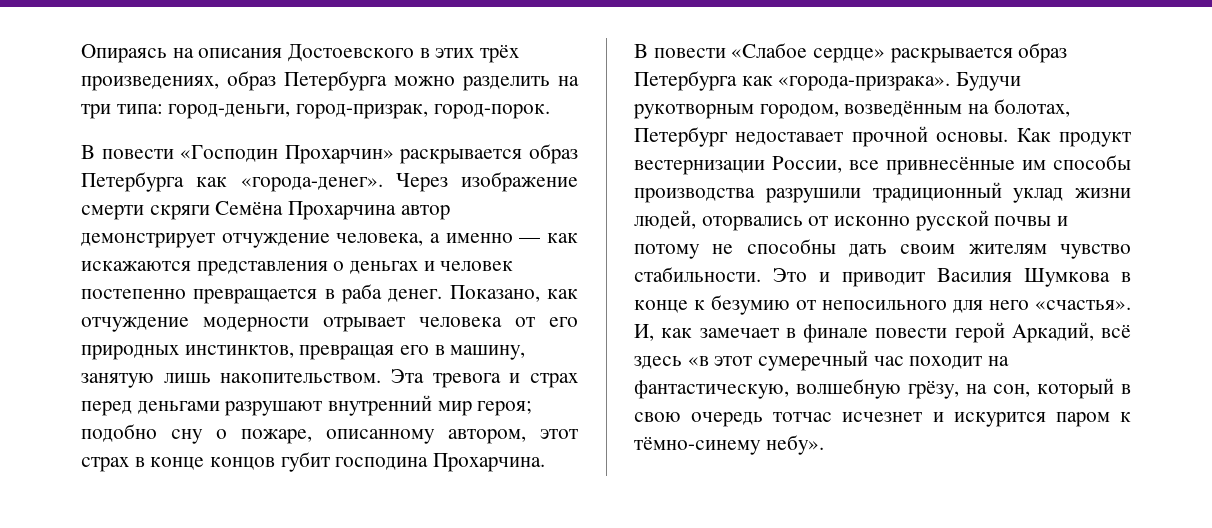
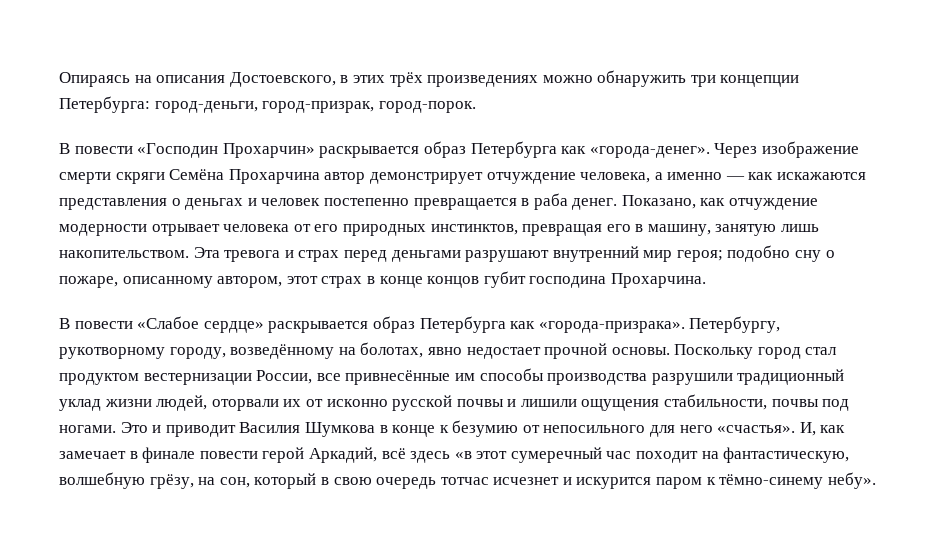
[288,44,415,62] Достоевского -> [229,72,336,87] Достоевского,
[81,71,579,91] [81,104,163,119] произведениях, образ Петербурга можно разделить на три типа: -> [427,70,800,87] [59,96,150,113] произведениях можно обнаружить три концепции Петербурга:
[956,72,1022,91] [633,99,1070,119] [634,126,1131,147] Будучи рукотворным городом, возведённым на болотах, Петербург недоставает прочной основы. Как продукт -> [689,316,781,333] [59,342,838,359] [59,373,139,385] Петербургу, рукотворному городу, возведённому на болотах, явно недостает прочной основы. Поскольку город стал продуктом
[701,216,803,231] оторвались -> [211,399,302,411] оторвали их
[634,239,1131,259] [634,267,761,282] потому не способны дать своим жителям чувство стабильности. -> [520,394,850,411] [59,425,116,433] лишили ощущения стабильности, почвы под ногами.

